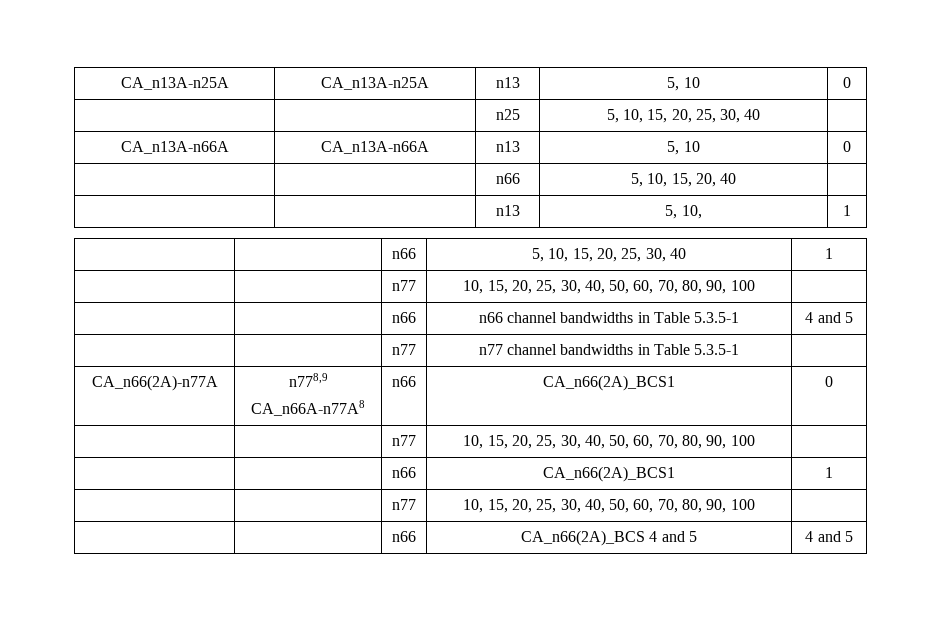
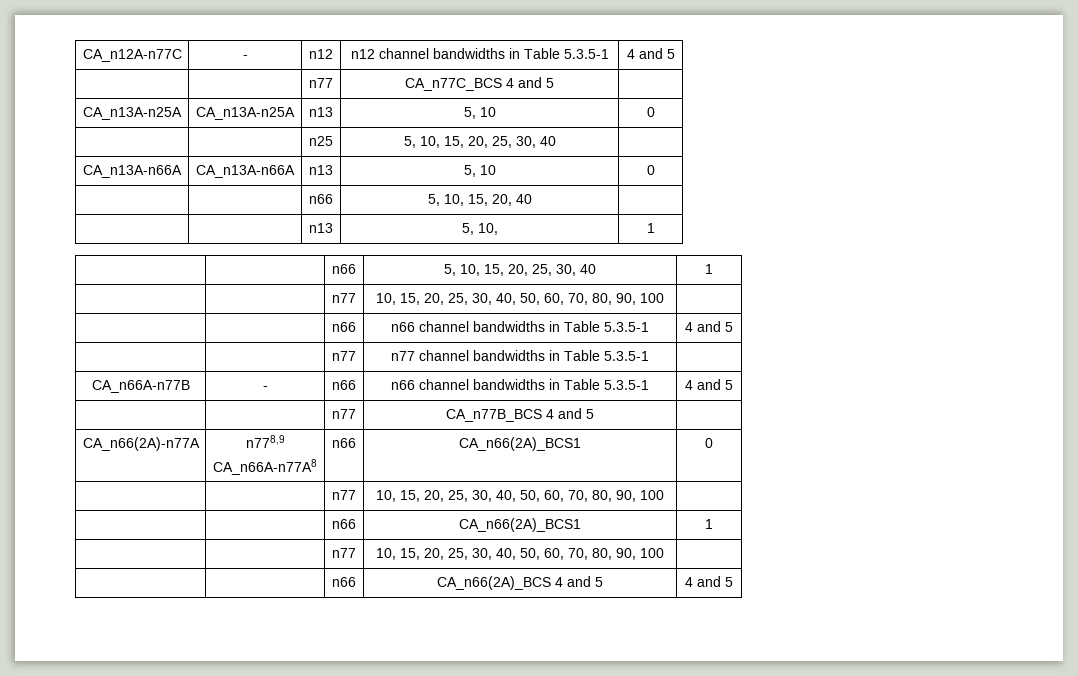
(120, 83) none -> [82,49,182,62] [242,55,248,59] [309,49,333,59] [350,48,609,59] [626,48,675,59] [309,78,333,88] [405,77,554,91] CA_n12A-n77C | - | n12 | n12 channel bandwidths in Table 5.3.5-1 | 4 and 5 // | | n77 | CA_n77C_BCS 4 and 5 | //
(740, 349) none -> [91,380,190,393] [262,386,268,390] [332,380,356,390] [391,379,650,390] [685,379,733,390] [332,409,356,419] [446,408,594,422] // CA_n66A-n77B | - | n66 | n66 channel bandwidths in Table 5.3.5-1 | 4 and 5 // | | n77 | CA_n77B_BCS 4 and 5 |

